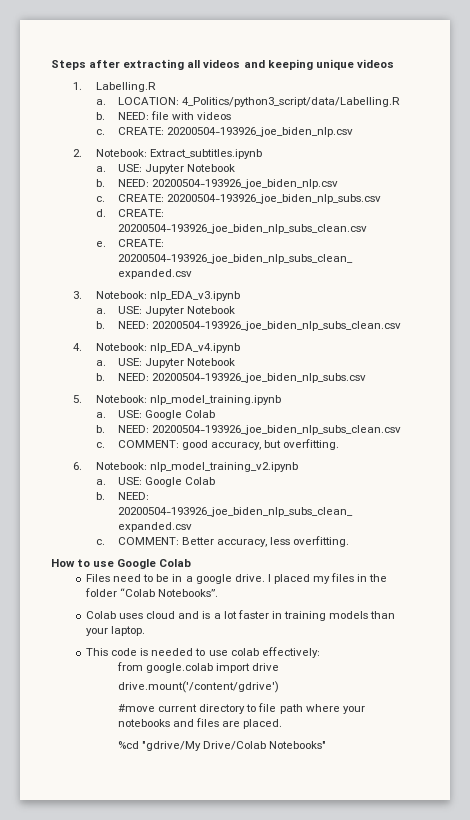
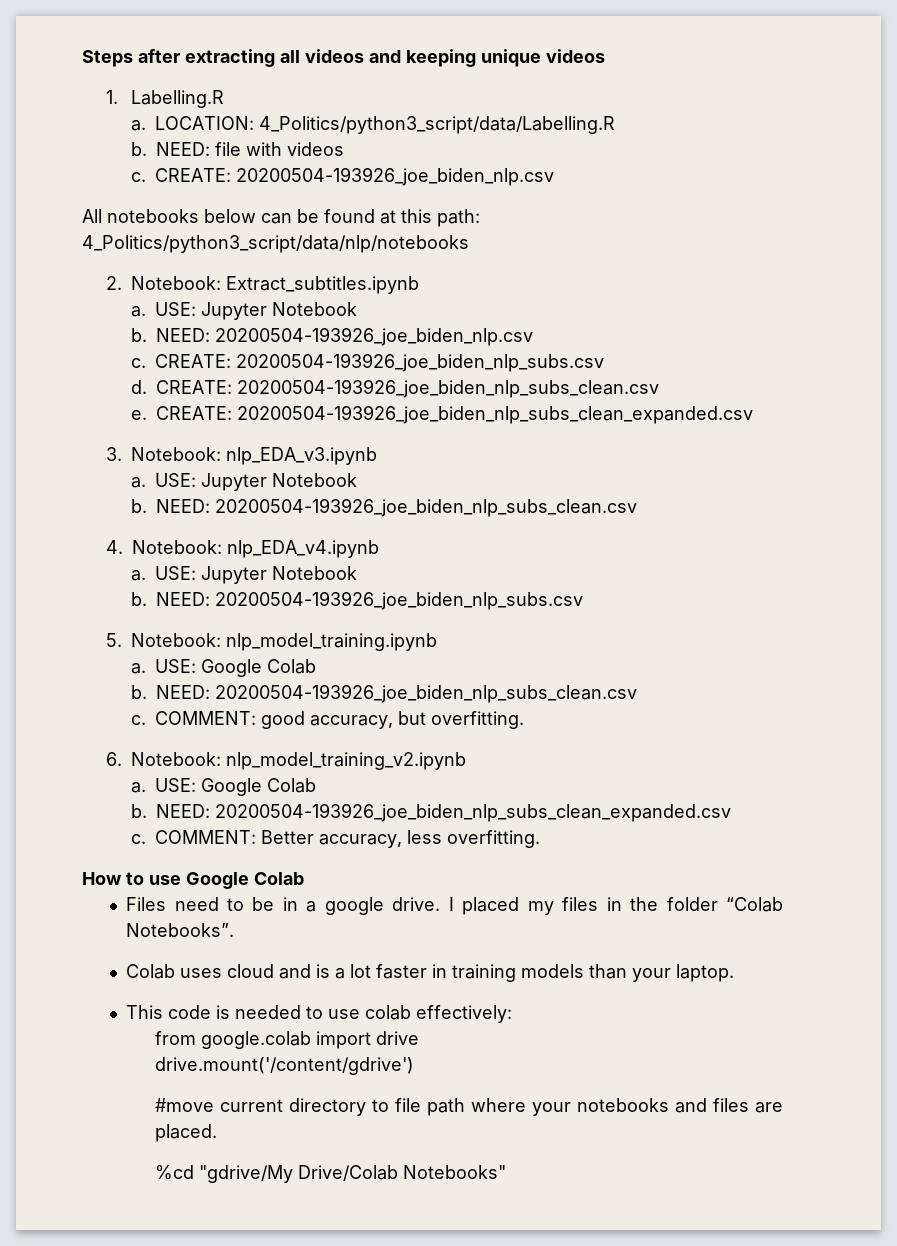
(354, 132) none -> [82,209,480,227] [82,235,469,253] // All notebooks below can be found at this path: 4_Politics/python3_script/data/nlp/notebooks

